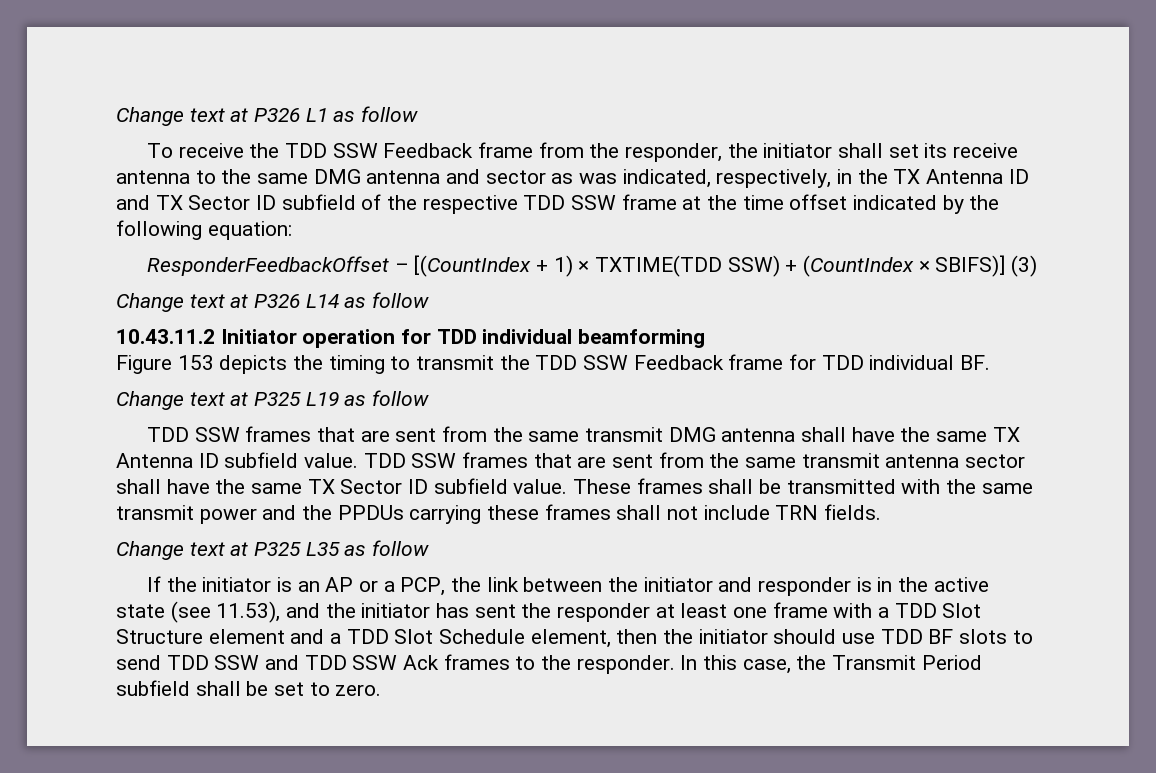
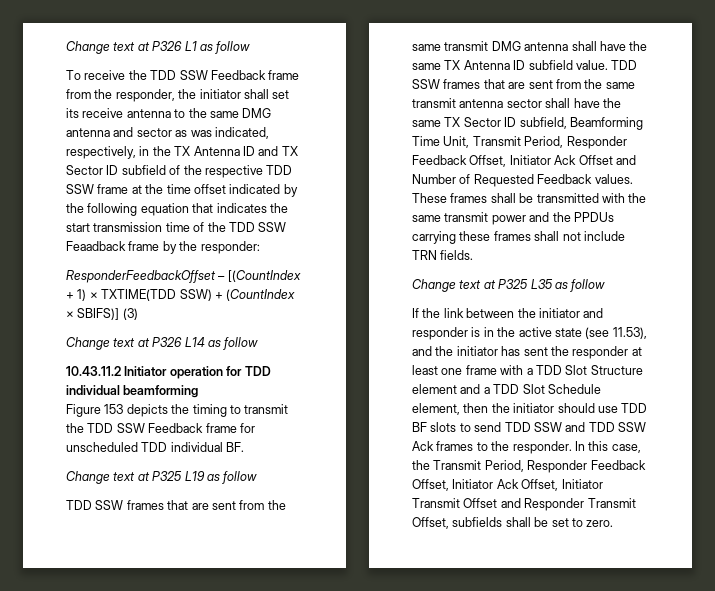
[207,221,292,240] equation: -> [140,203,288,216] [66,222,287,232] [66,241,260,254] equation that indicates the start transmission time of the TDD SSW Feaadback frame by the responder:
(817, 362) none -> [66,442,138,452] unscheduled
[433,478,568,494] subfield value. -> [519,117,643,130] [412,136,627,149] [412,155,636,167] [412,174,633,187] subfield, Beamforming Time Unit, Transmit Period, Responder Feedback Offset, Initiator Ack Offset and Number of Requested Feedback values.
[202,577,481,596] initiator is an AP or a PCP, the -> (441, 313) none
[921,655,982,670] [116,680,190,696] Period subfield -> [484,460,646,473] [412,479,603,491] [412,498,636,511] [412,517,503,529] Period, Responder Feedback Offset, Initiator Ack Offset, Initiator Transmit Offset and Responder Transmit Offset, subfields

